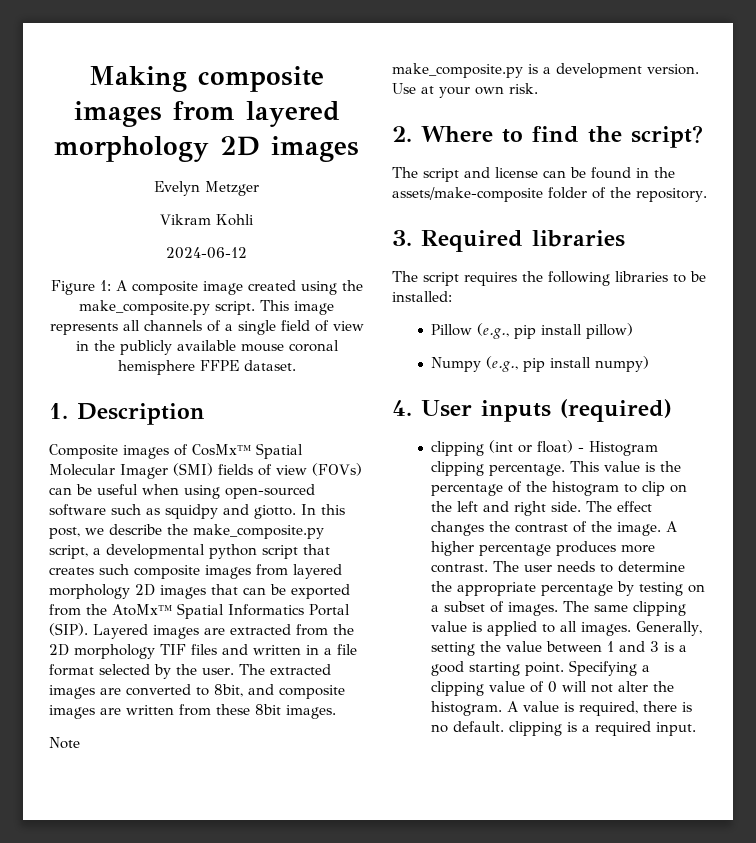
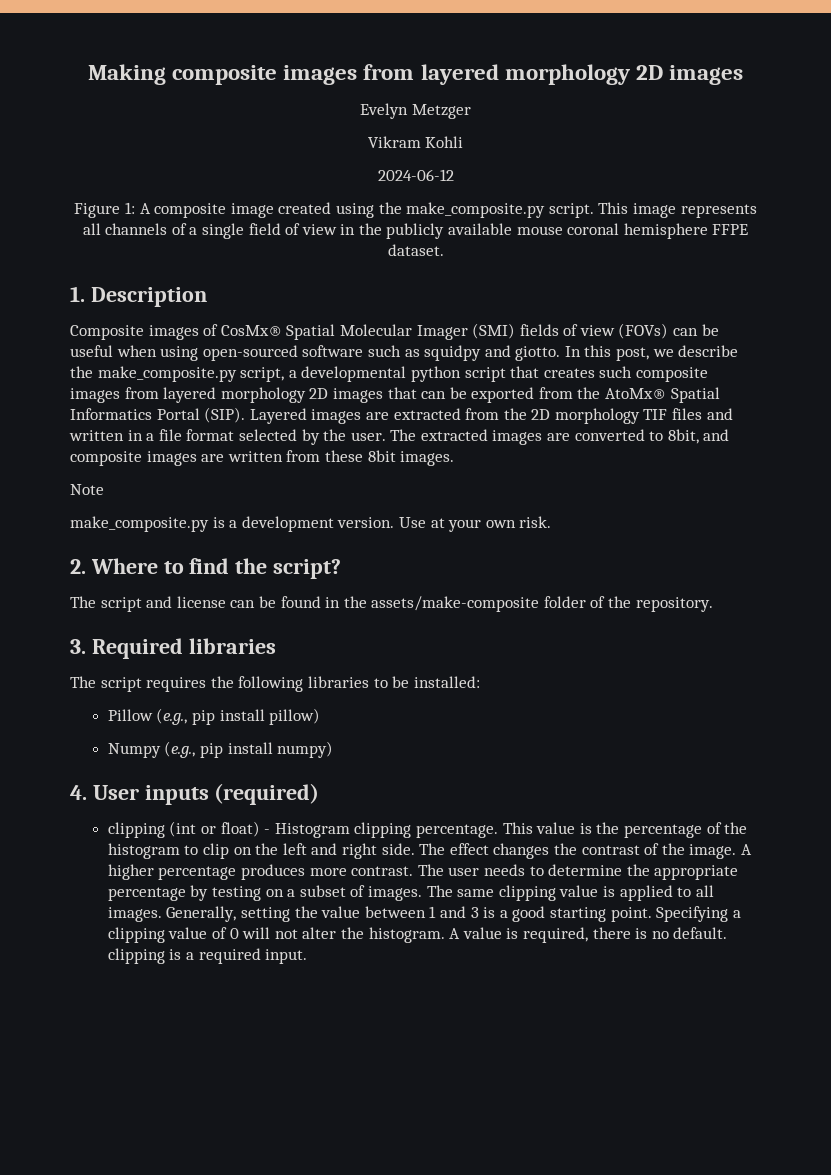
[192,444,251,456] CosMx™ -> [220,325,282,336] CosMx®
[112,604,172,616] AtoMx™ -> [605,388,667,399] AtoMx®

